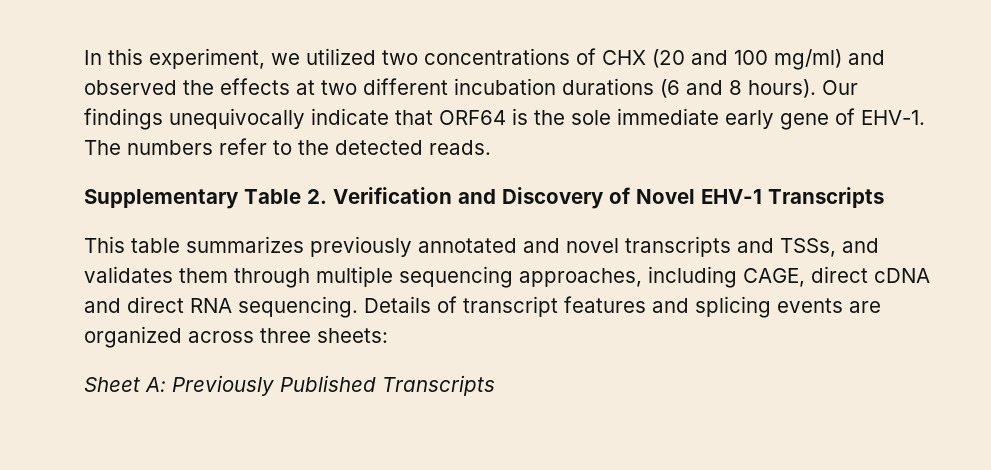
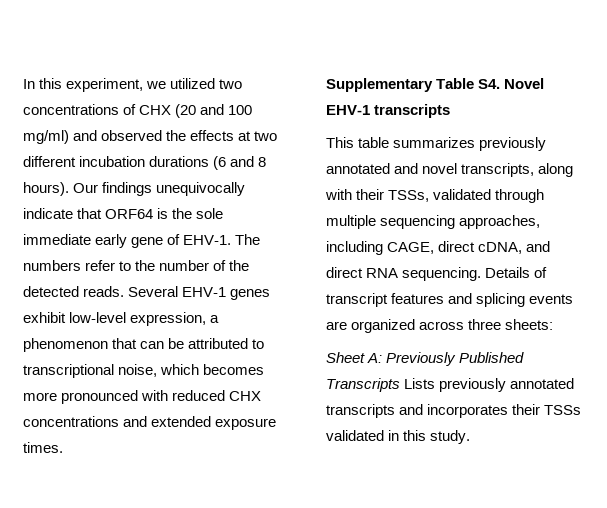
(329, 147) none -> [159,260,250,271] number of the
[84,187,630,209] // Supplementary Table 2. Verification and Discovery of -> [128,286,271,300] [23,312,220,326] [23,338,265,352] [23,364,265,378] [23,390,262,404] [23,416,277,430] [23,442,63,453] [326,78,501,92] Several EHV-1 genes exhibit low-level expression, a phenomenon that can be attributed to transcriptional noise, which becomes more pronounced with reduced CHX concentrations and extended exposure times. // Supplementary Table S4.
[768,187,884,208] Transcripts -> [374,104,451,118] transcripts
[625,236,879,257] [84,266,228,283] transcripts and TSSs, and validates them -> [461,163,574,177] [325,189,492,202] transcripts, along with their TSSs, validated
[874,268,930,283] cDNA -> [478,242,523,254] cDNA,
(495, 385) none -> [404,378,575,392] [326,404,582,418] [326,430,471,444] Lists previously annotated transcripts and incorporates their TSSs validated in this study.

